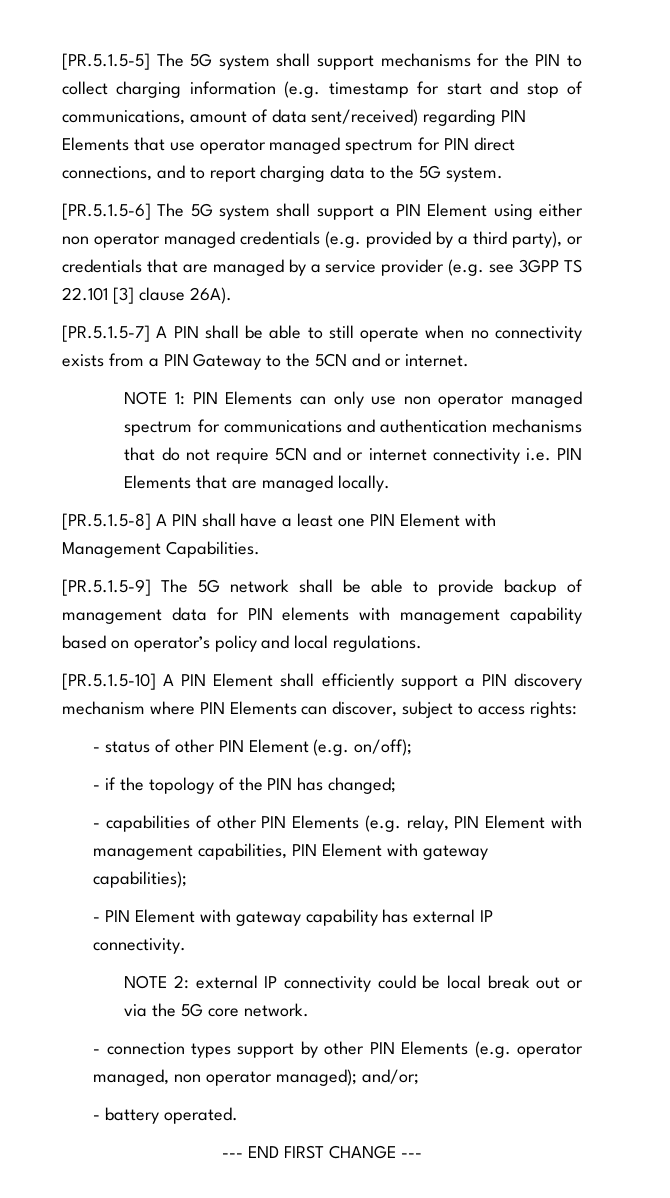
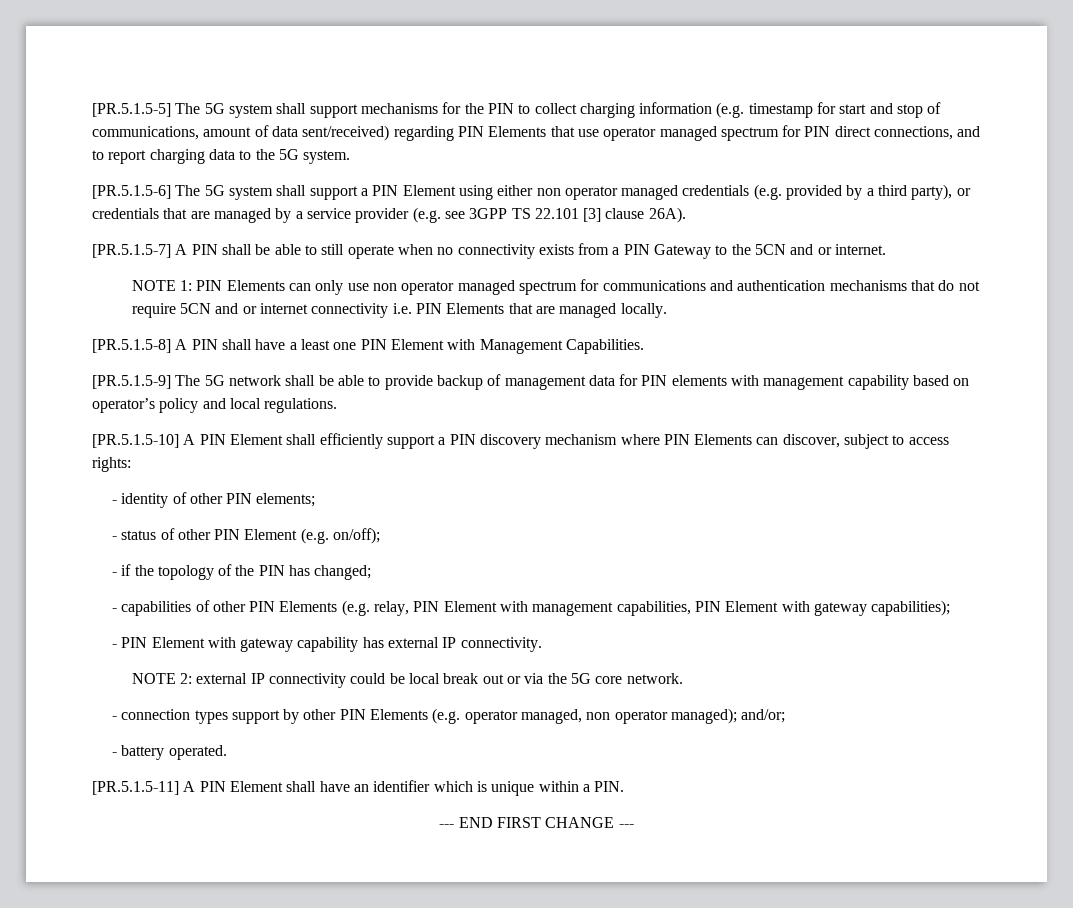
(577, 709) none -> [111,492,316,508] // - identity of other PIN elements;
(238, 1115) none -> [92,780,625,796] // [PR.5.1.5-11] A PIN Element shall have an identifier which is unique within a PIN.

